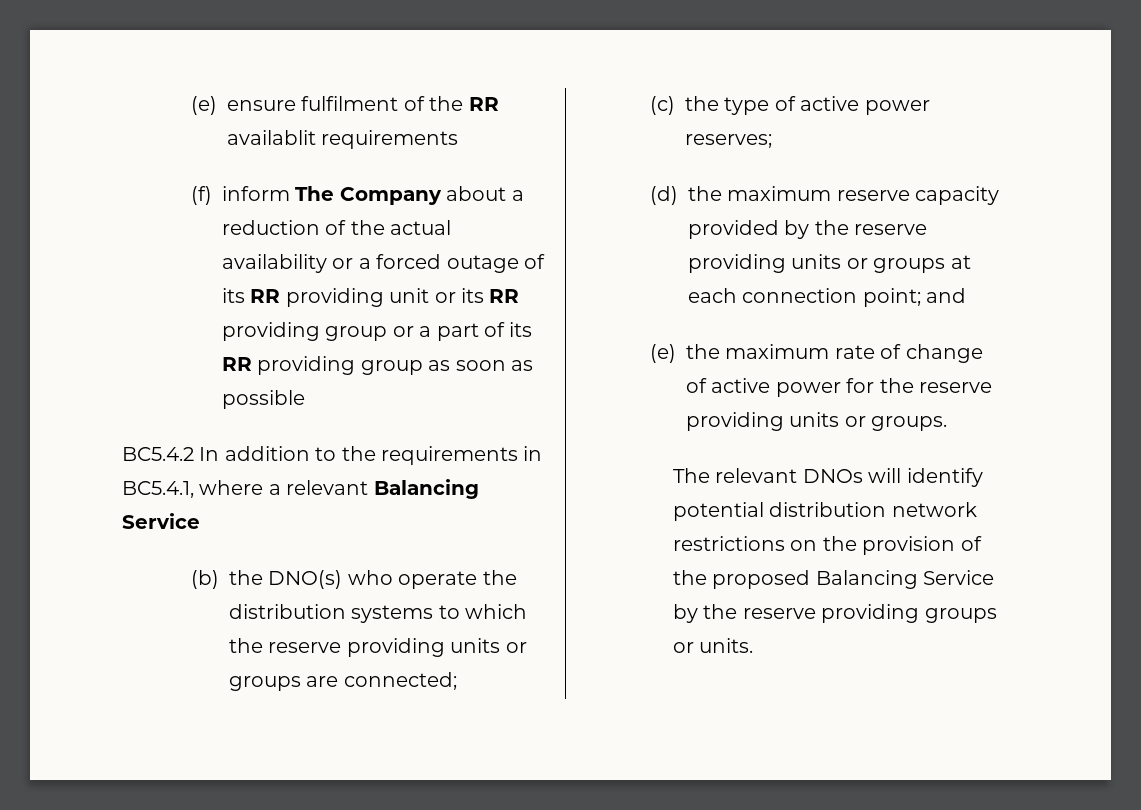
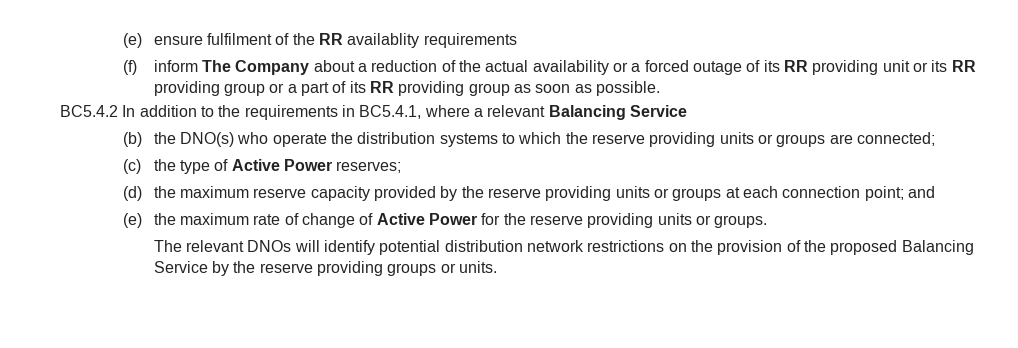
[226,130,316,145] availablit -> [347,33,420,48] availablity
[221,390,305,409] possible -> [596,81,661,96] possible.
[800,96,930,115] active power -> [231,159,333,171] Active Power
[711,378,841,397] active power -> [376,213,478,225] Active Power

